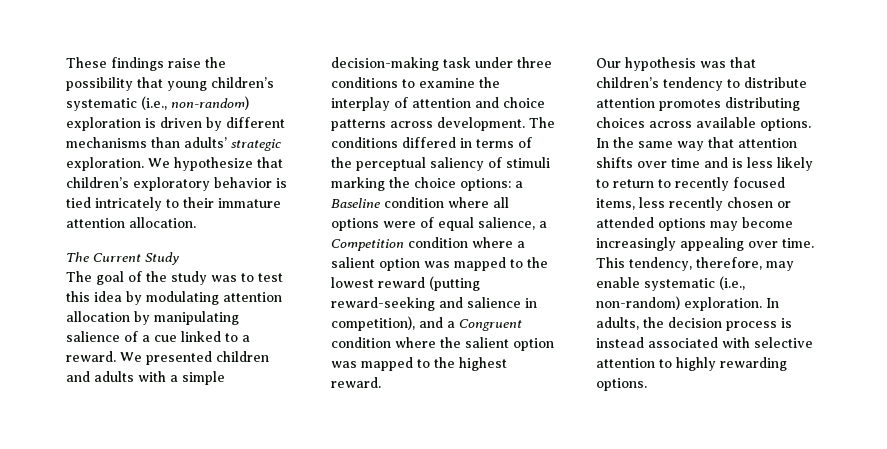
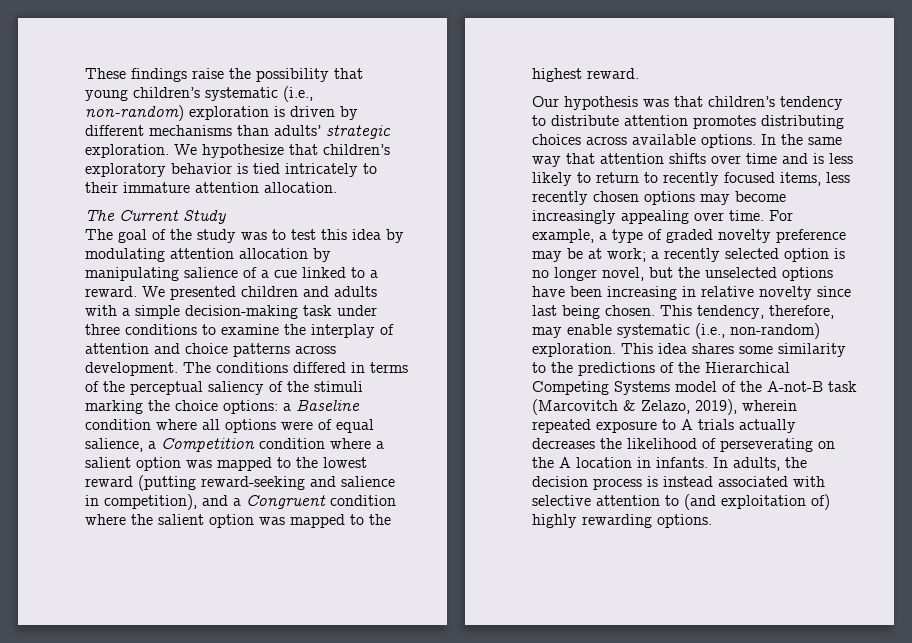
(502, 162) none -> [287,381,309,392] the
[777,201,791,208] [596,217,654,228] or attended -> (639, 196) none
(814, 243) none -> [769,210,793,221] [532,229,846,243] [532,248,845,262] [532,267,833,281] [532,286,851,300] [532,305,655,319] For example, a type of graded novelty preference may be at work; a recently selected option is no longer novel, but the unselected options have been increasing in relative novelty since last being chosen.
(762, 304) none -> [621,343,846,357] [532,362,790,376] [532,381,857,395] [532,399,797,415] [532,419,796,433] [532,438,835,452] [532,457,708,468] This idea shares some similarity to the predictions of the Hierarchical Competing Systems model of the A-not-B task (Marcovitch & Zelazo, 2019), wherein repeated exposure to A trials actually decreases the likelihood of perseverating on the A location in infants.
(672, 363) none -> [684,494,830,510] (and exploitation of)

